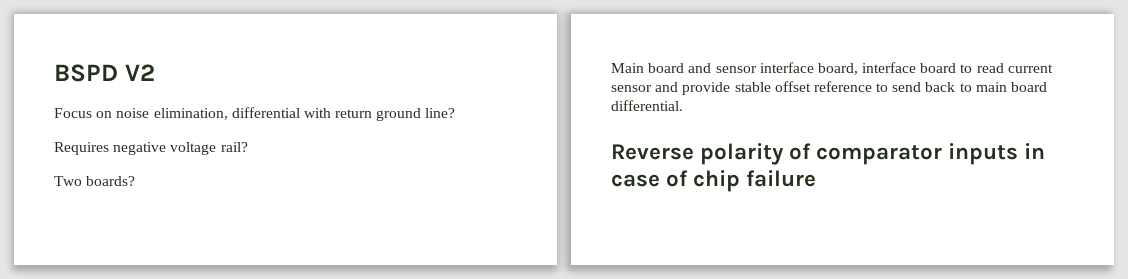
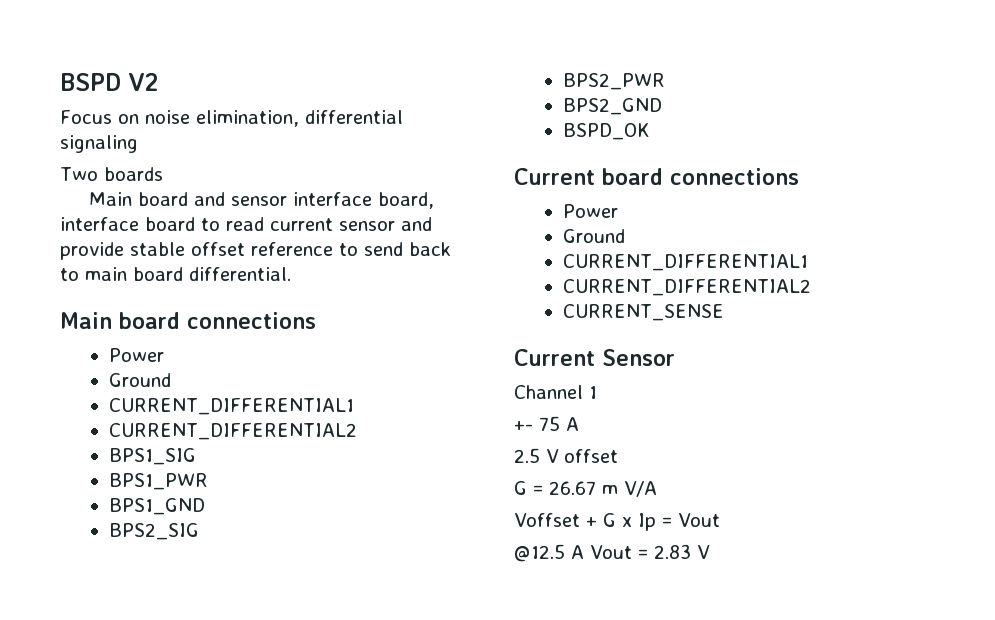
[303,108,456,121] [54,142,248,155] with return ground line? // Requires negative voltage rail? -> [60,135,138,153] signaling
[86,176,136,186] boards? -> [103,167,163,181] boards
[611,143,1046,165] [611,170,817,192] Reverse polarity of comparator inputs in case of chip failure -> [60,312,316,329] [108,348,164,362] [108,373,171,387] [108,398,354,415] [108,423,357,440] [108,448,196,465] [108,473,208,490] [108,498,205,515] [108,523,199,540] [562,73,665,90] [562,98,662,115] [562,123,650,140] [514,168,799,185] [562,204,618,218] [562,229,625,243] [562,254,808,271] [562,279,811,296] [562,304,724,321] [514,349,675,366] [514,385,597,399] [514,416,579,431] [514,448,618,463] [514,481,657,497] [514,513,720,531] [514,544,710,562] Main board connections // Power // Ground // CURRENT_DIFFERENTIAL1 // CURRENT_DIFFERENTIAL2 // BPS1_SIG // BPS1_PWR // BPS1_GND // BPS2_SIG // BPS2_PWR // BPS2_GND // BSPD_OK // Current board connections // Power // Ground // CURRENT_DIFFERENTIAL1 // CURRENT_DIFFERENTIAL2 // CURRENT_SENSE // Current Sensor // Channel 1 // +- 75 A // 2.5 V offset // G = 26.67 m V/A // Voffset + G x Ip = Vout // @12.5 A Vout = 2.83 V

